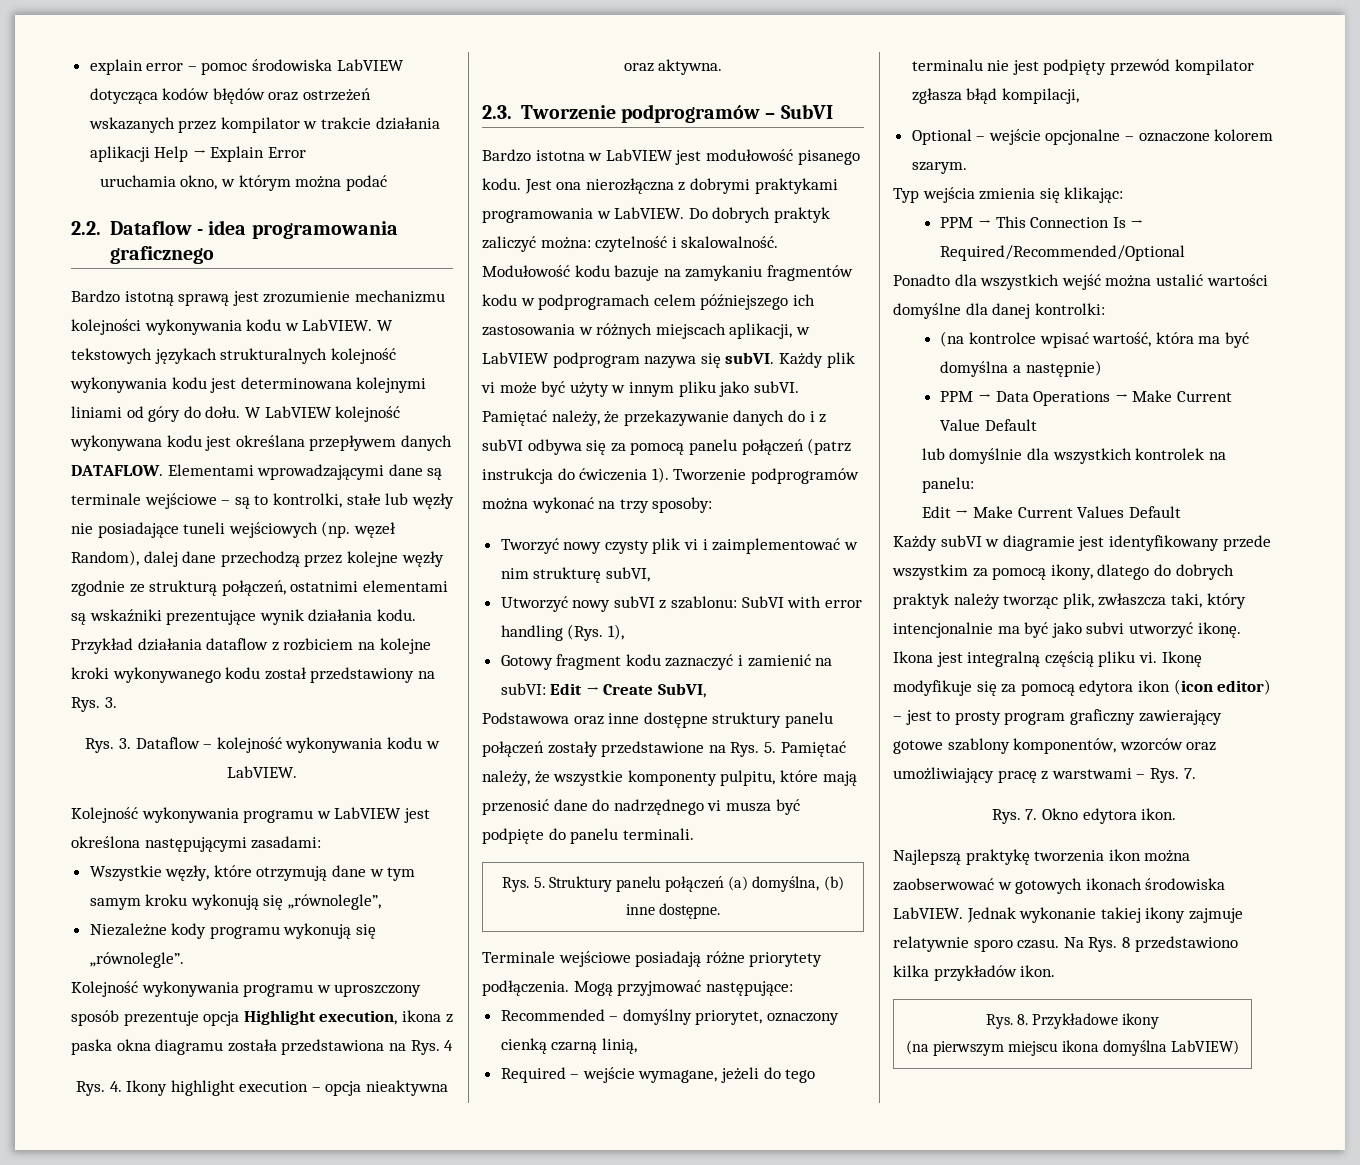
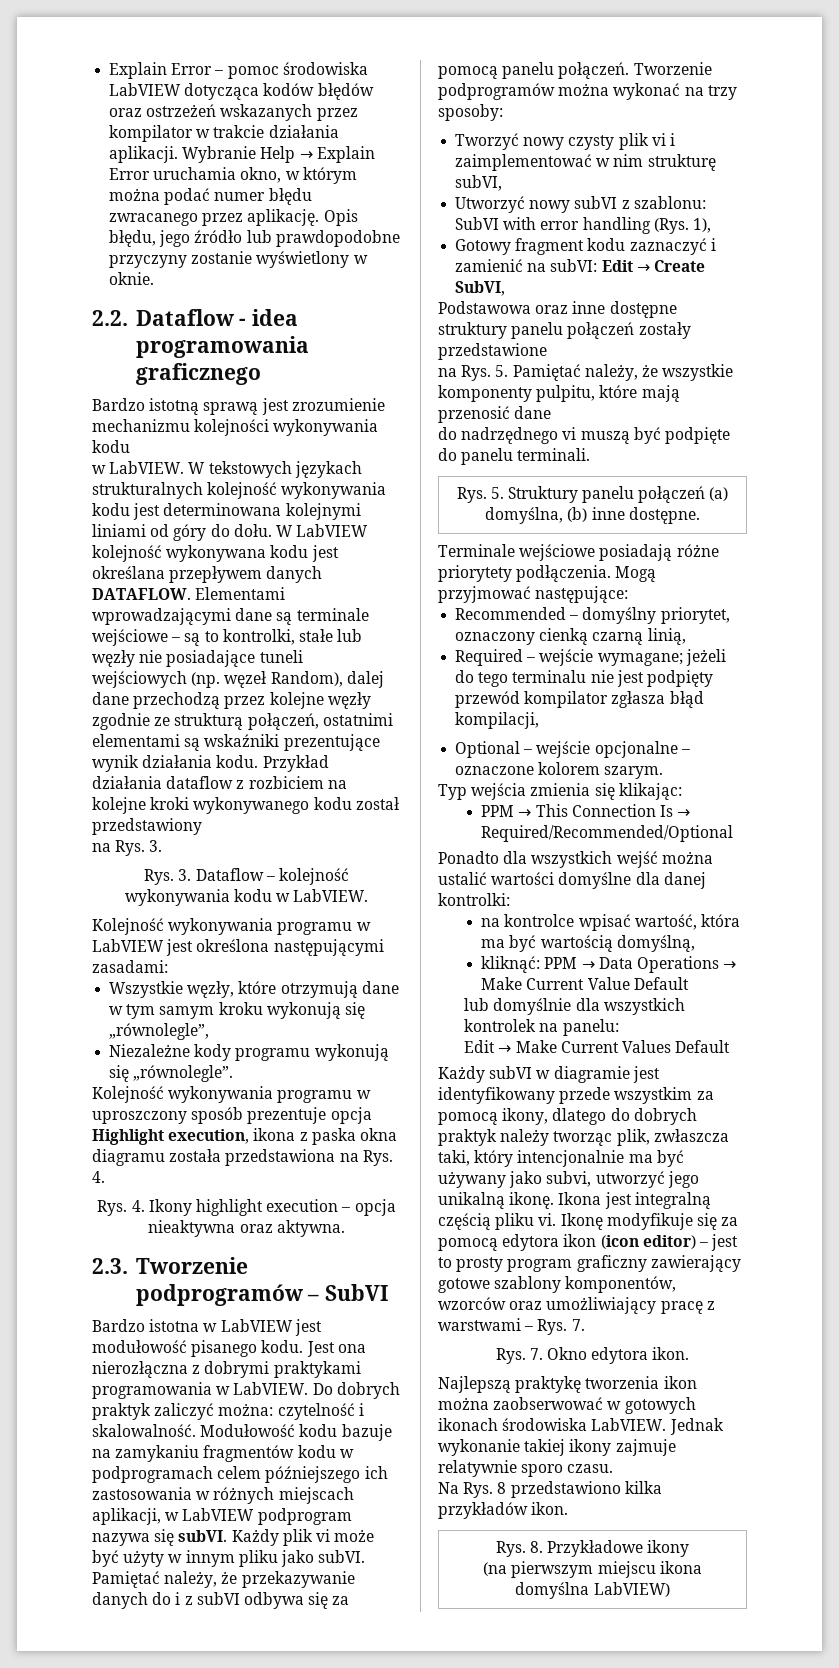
[89,59,184,75] explain error -> [109,62,213,79] Explain Error
[89,146,150,162] aplikacji -> [109,146,257,163] aplikacji. Wybranie
(307, 152) // -> (151, 174) none
(387, 183) none -> [214,188,312,205] [109,209,358,226] [109,230,400,247] [109,251,368,268] [109,272,155,285] numer błędu zwracanego przez aplikację. Opis błędu, jego źródło lub prawdopodobne przyczyny zostanie wyświetlony w oknie.
(282, 325) none -> (130, 446) //
(415, 675) none -> (202, 826) //
[444,1040,454,1051] 4 -> [92,1171,105,1183] 4.
[741,438,852,455] [482,467,669,484] połączeń (patrz instrukcja do ćwiczenia 1). -> [558,62,630,79] połączeń.
(705, 749) none -> (547, 351) //
(588, 805) none -> (552, 412) //
[725,802,771,812] musza -> [580,431,630,444] muszą
[638,1070,718,1083] wymagane, -> [597,653,683,666] wymagane;
[940,331,965,347] (na -> [481,918,501,927] na
[940,360,1102,377] domyślna a następnie) // -> [540,935,695,952] [481,956,541,973] wartością domyślną, // kliknąć:
[1051,622,1193,638] jako subvi utworzyć -> [438,1171,699,1188] [438,1192,505,1209] używany jako subvi, utworzyć jego unikalną
(1060, 944) none -> (614, 1468) //

